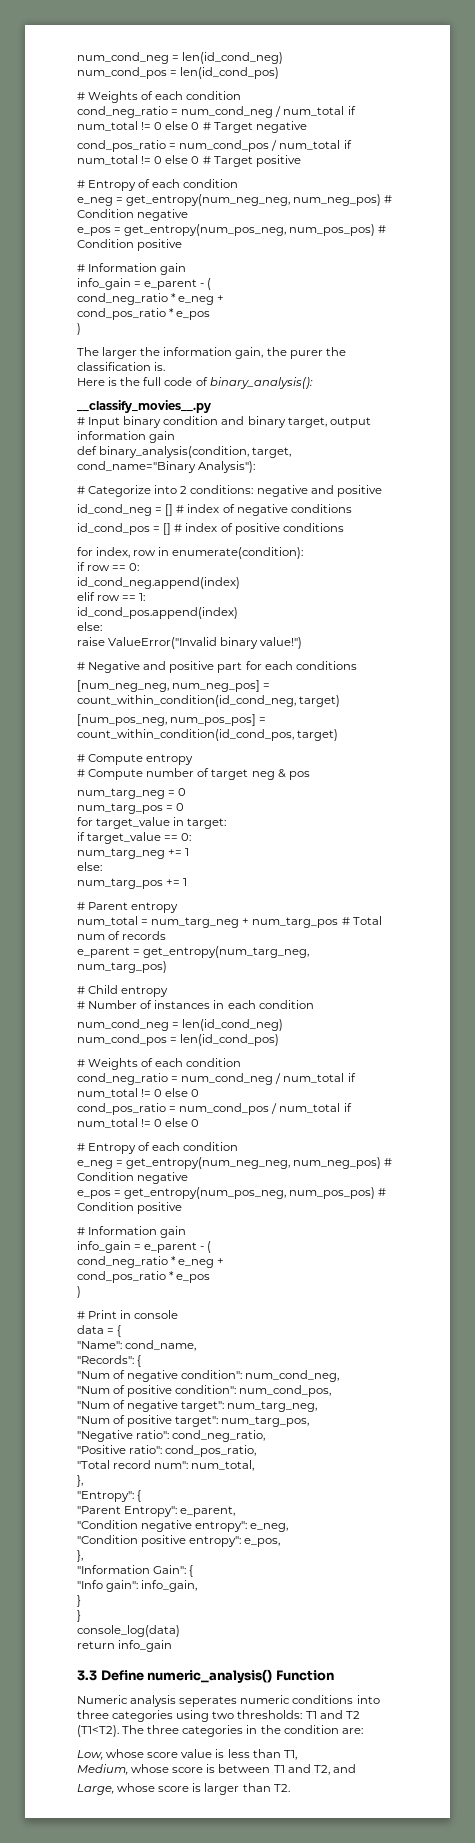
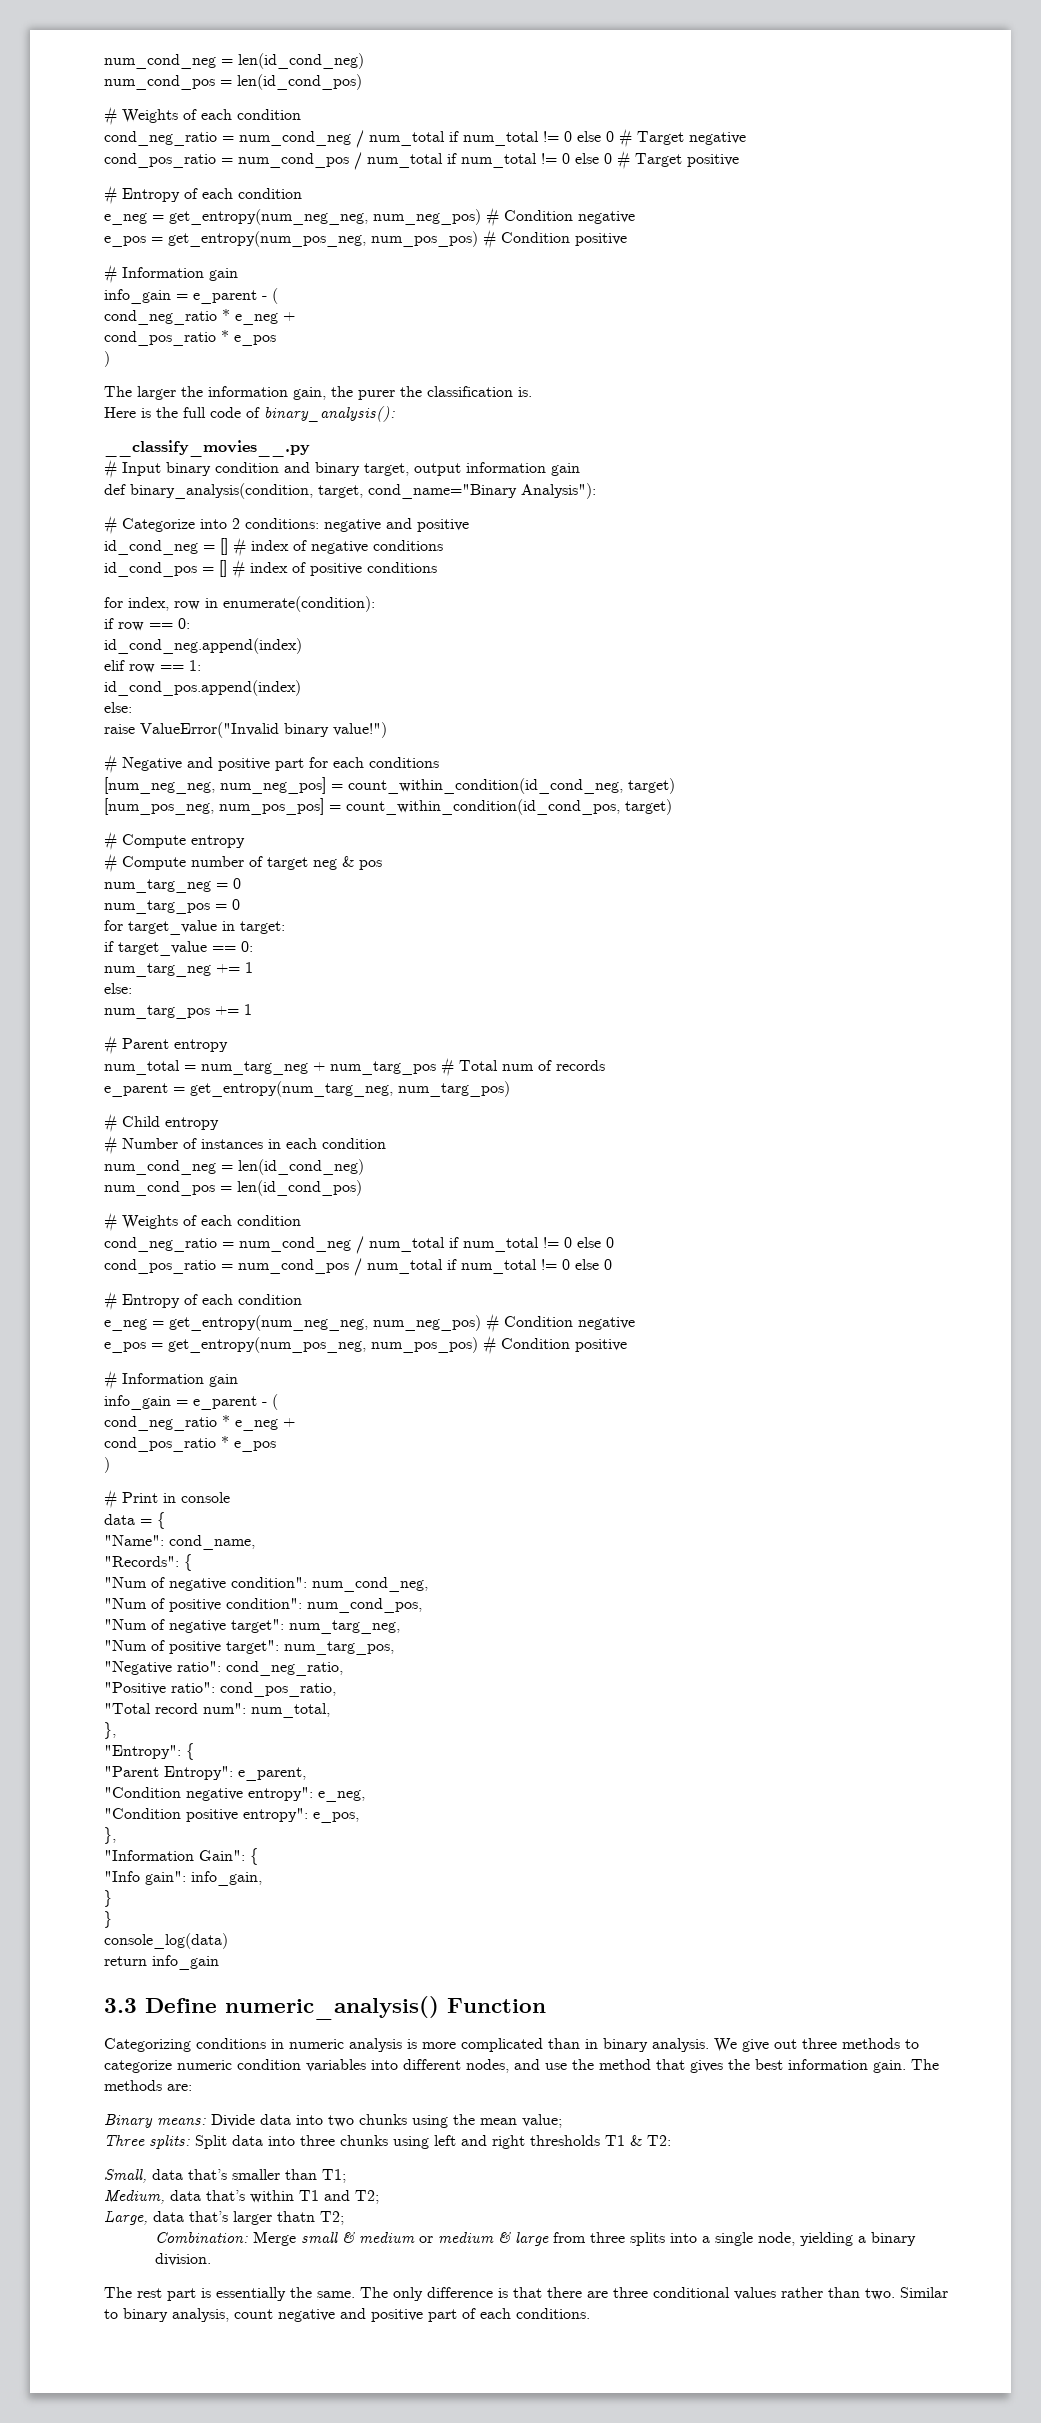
[77,1695,380,1707] [77,1710,360,1722] [77,1725,363,1737] [77,1749,297,1760] [77,1764,356,1775] [77,1783,290,1795] Numeric analysis seperates numeric conditions into three categories using two thresholds: T1 and T2 (T1<T2). The three categories in the condition are: // Low, whose score value is less than T1, // Medium, whose score is between T1 and T2, and // Large, whose score is larger than T2. -> [104,2038,919,2052] [104,2059,939,2073] [104,2080,192,2091] [104,2114,562,2128] [104,2135,671,2149] [104,2169,346,2183] [104,2190,379,2204] [104,2211,344,2225] [154,2231,916,2246] [154,2253,211,2266] [104,2287,948,2301] [104,2308,590,2322] Categorizing conditions in numeric analysis is more complicated than in binary analysis. We give out three methods to categorize numeric condition variables into different nodes, and use the method that gives the best information gain. The methods are: // Binary means: Divide data into two chunks using the mean value; // Three splits: Split data into three chunks using left and right thresholds T1 & T2: // Small, data that’s smaller than T1; // Medium, data that’s within T1 and T2; // Large, data that’s larger thatn T2; // Combination: Merge small & medium or medium & large from three splits into a single node, yielding a binary division. // The rest part is essentially the same. The only difference is that there are three conditional values rather than two. Similar to binary analysis, count negative and positive part of each conditions.

